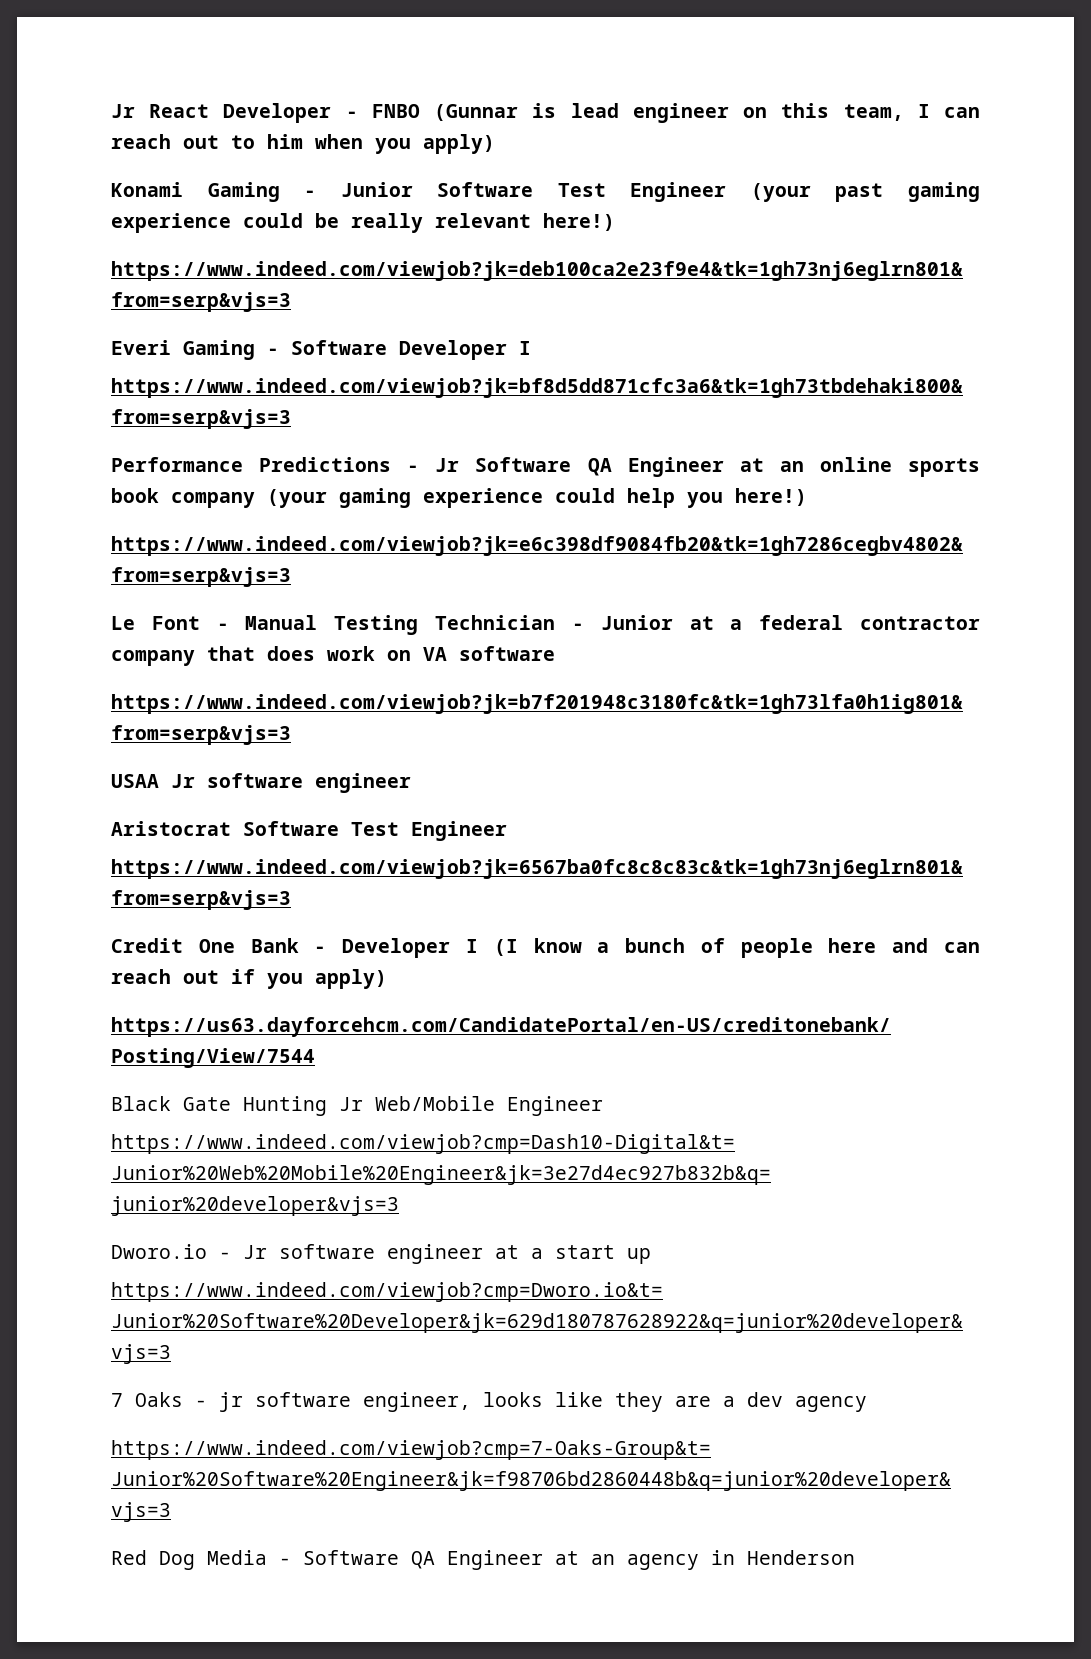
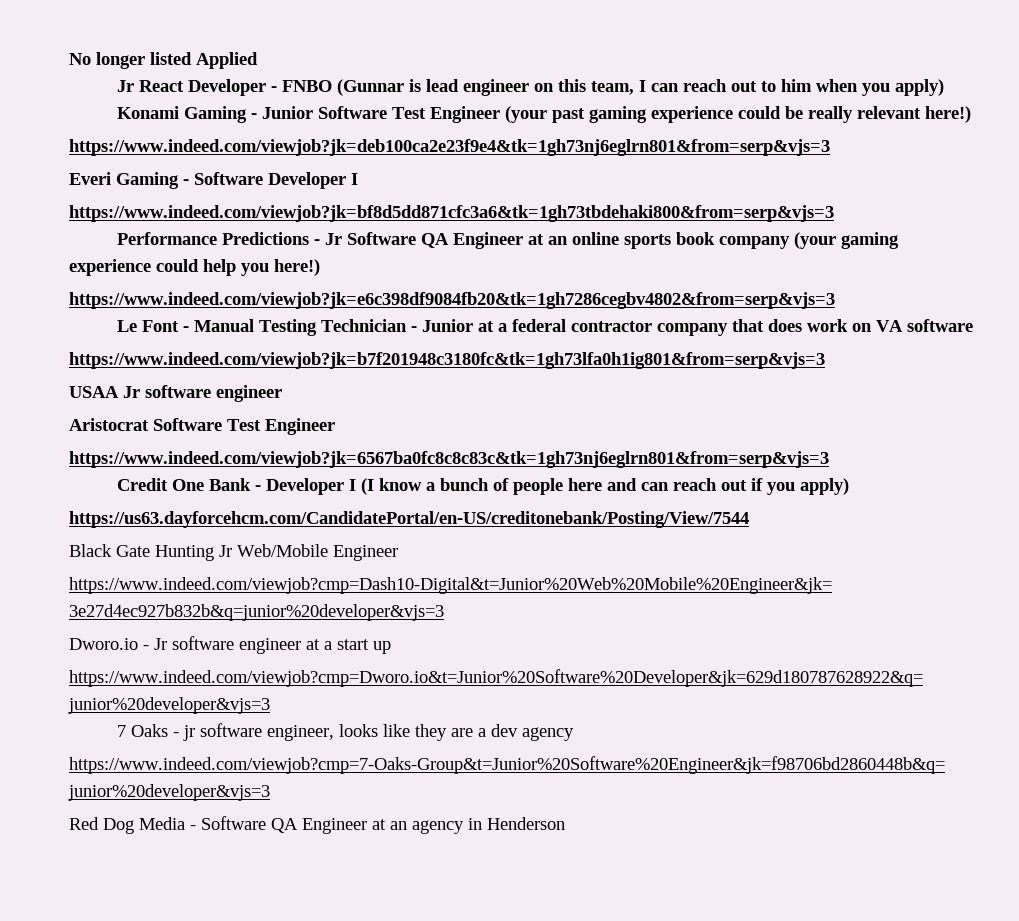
(111, 111) none -> [69,52,258,69] No longer listed Applied //

